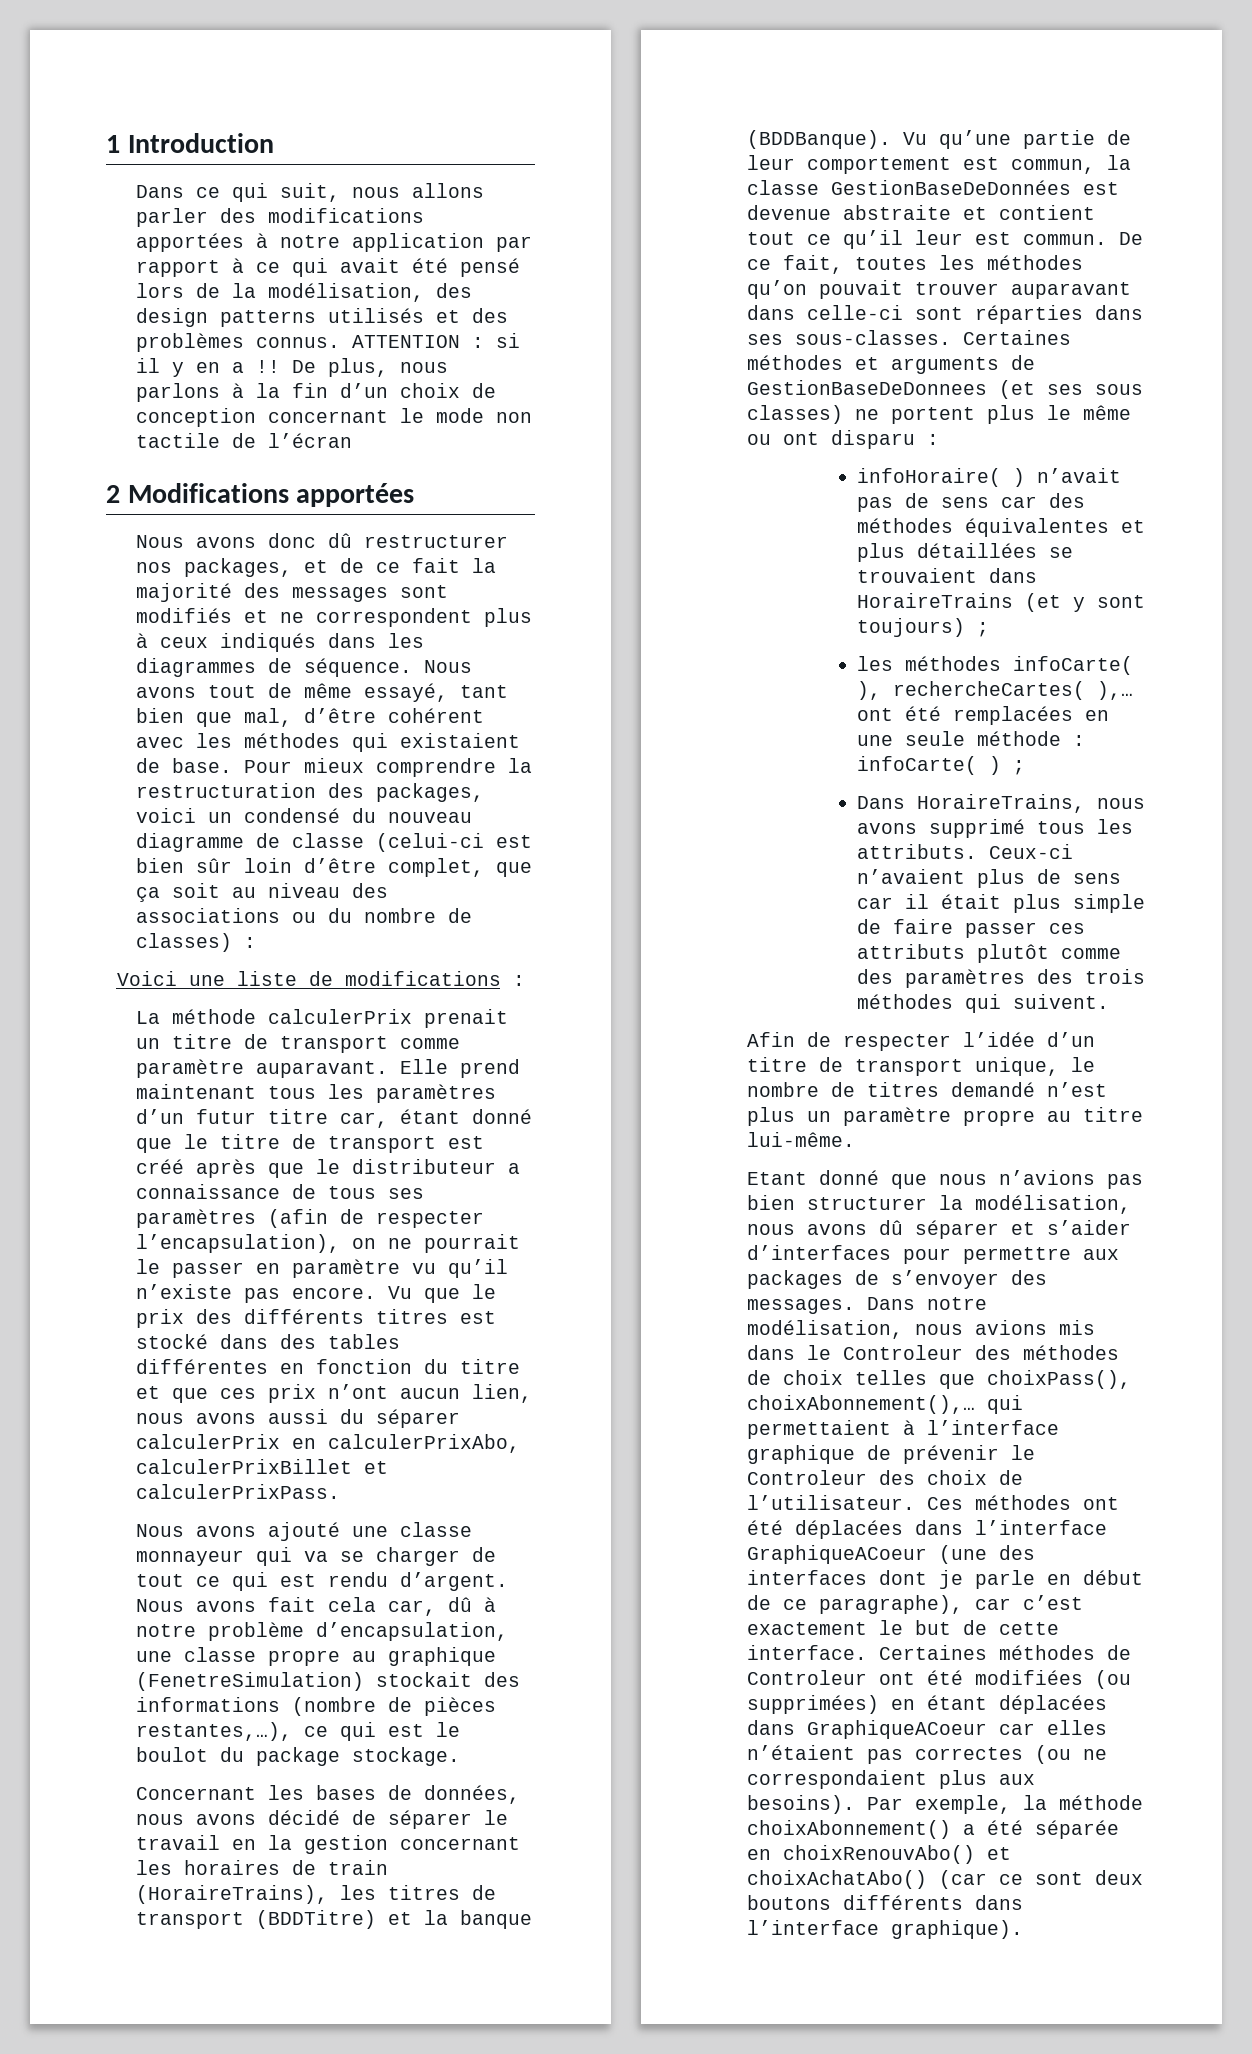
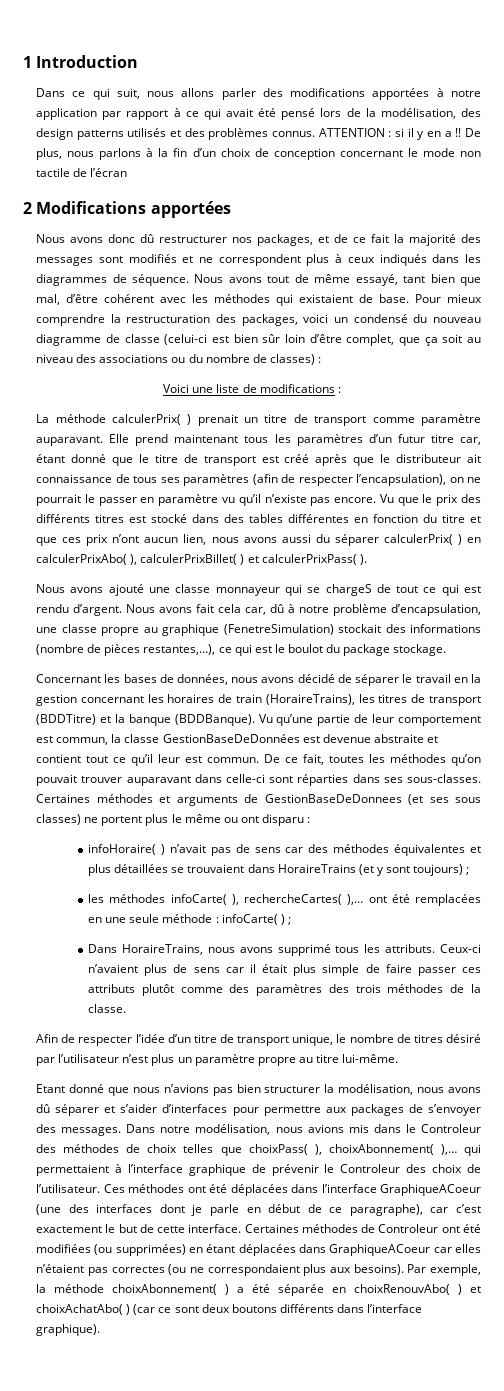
[267,1009,412,1024] calculerPrix -> [111,414,192,425] calculerPrix( )
[507,1163,520,1174] a -> [467,454,482,463] ait
[135,1434,520,1453] [135,1459,388,1474] [135,1484,340,1499] calculerPrix en calculerPrixAbo, calculerPrixBillet et calculerPrixPass. -> [383,534,481,545] [36,554,367,565] calculerPrix( ) en calculerPrixAbo( ), calculerPrixBillet( ) et calculerPrixPass( ).
[303,1547,460,1566] va se charger -> [307,584,372,596] se chargeS
[964,994,1109,1013] qui suivent. -> [450,984,481,993] [88,1004,127,1013] de la classe.
[950,1082,1035,1097] demandé -> [446,1034,482,1043] [36,1054,120,1066] désiré par l’utilisateur
[986,1370,1131,1389] [746,1395,975,1414] choixPass(), choixAbonnement(),… -> [248,1144,457,1155] choixPass( ), choixAbonnement( ),…
[746,1820,951,1839] choixAbonnement() -> [112,1284,230,1295] choixAbonnement( )
[782,1845,1011,1864] [746,1870,927,1889] choixRenouvAbo() et choixAchatAbo() -> [354,1284,481,1295] [36,1304,131,1315] choixRenouvAbo( ) et choixAchatAbo( )

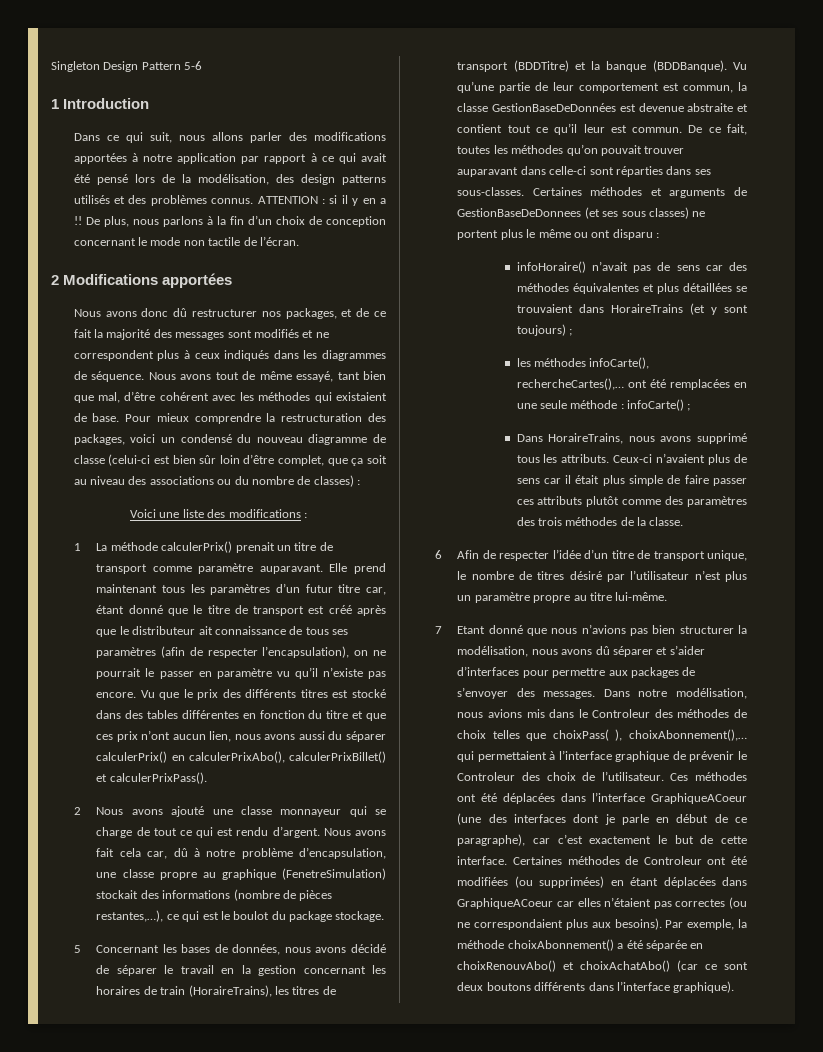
(23, 62) none -> [51,61,203,72] Singleton Design Pattern 5-6 //
[90,168,128,177] l’écran -> [259,236,299,246] l’écran.
[242,384,257,393] de -> [207,509,226,518] des
(341, 390) none -> [73,543,81,551] 1
[111,414,192,425] calculerPrix( ) -> [161,541,233,553] calculerPrix()
[383,534,481,545] [36,554,367,565] calculerPrix( ) en calculerPrixAbo( ), calculerPrixBillet( ) et calculerPrixPass( ). // -> [96,751,386,763] [96,772,207,784] [73,807,81,815] calculerPrix() en calculerPrixAbo(), calculerPrixBillet() et calculerPrixPass(). // 2
[325,584,372,596] chargeS -> [96,827,133,838] charge
(447, 650) none -> [73,945,81,953] 5
[88,844,166,855] infoHoraire( ) -> [516,261,586,273] infoHoraire()
[170,894,364,905] infoCarte( ), rechercheCartes( ),… -> [589,357,650,369] [516,378,624,390] infoCarte(), rechercheCartes(),…
[221,914,285,925] infoCarte( ) -> [627,399,685,411] infoCarte()
(127, 1008) none -> [434,550,442,559] 6
(399, 1058) none -> [434,626,442,634] 7
[328,1144,457,1155] choixAbonnement( ),… -> [629,729,747,741] choixAbonnement(),…
[112,1284,230,1295] choixAbonnement( ) -> [507,939,614,951] choixAbonnement()
[354,1284,481,1295] [36,1304,131,1315] choixRenouvAbo( ) et choixAchatAbo( ) -> [457,960,671,972] choixRenouvAbo() et choixAchatAbo()

